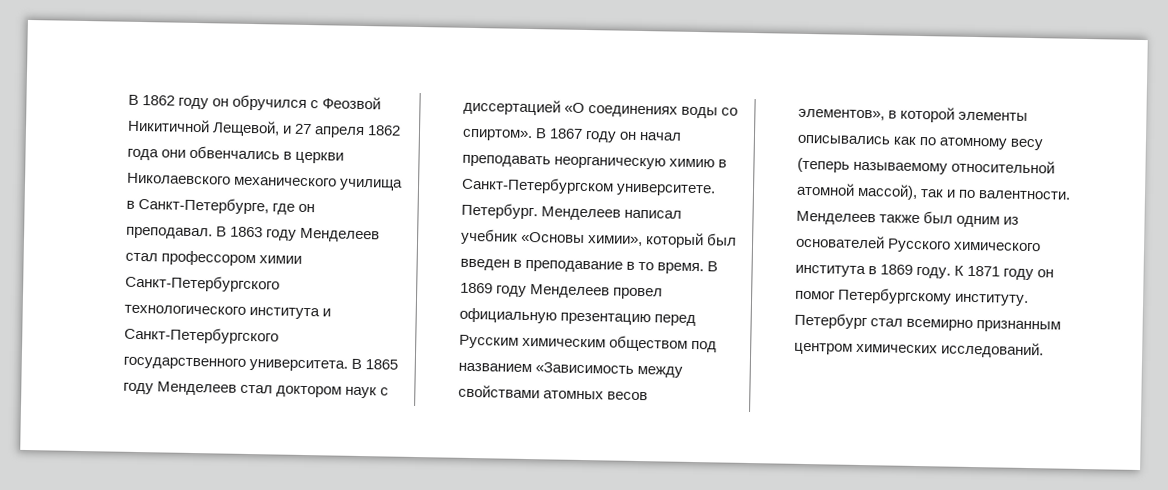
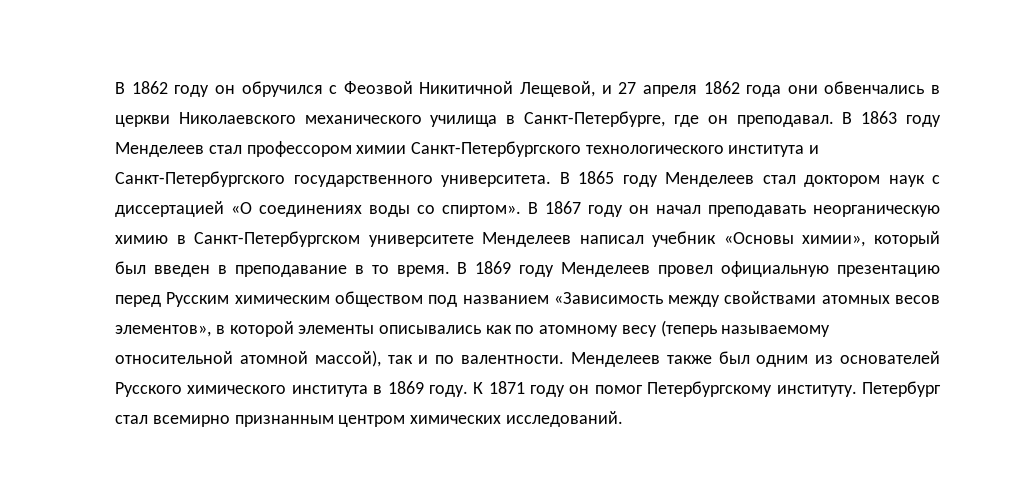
[615,183,716,197] [460,202,538,220] университете. Петербург. -> [368,235,474,247] университете

